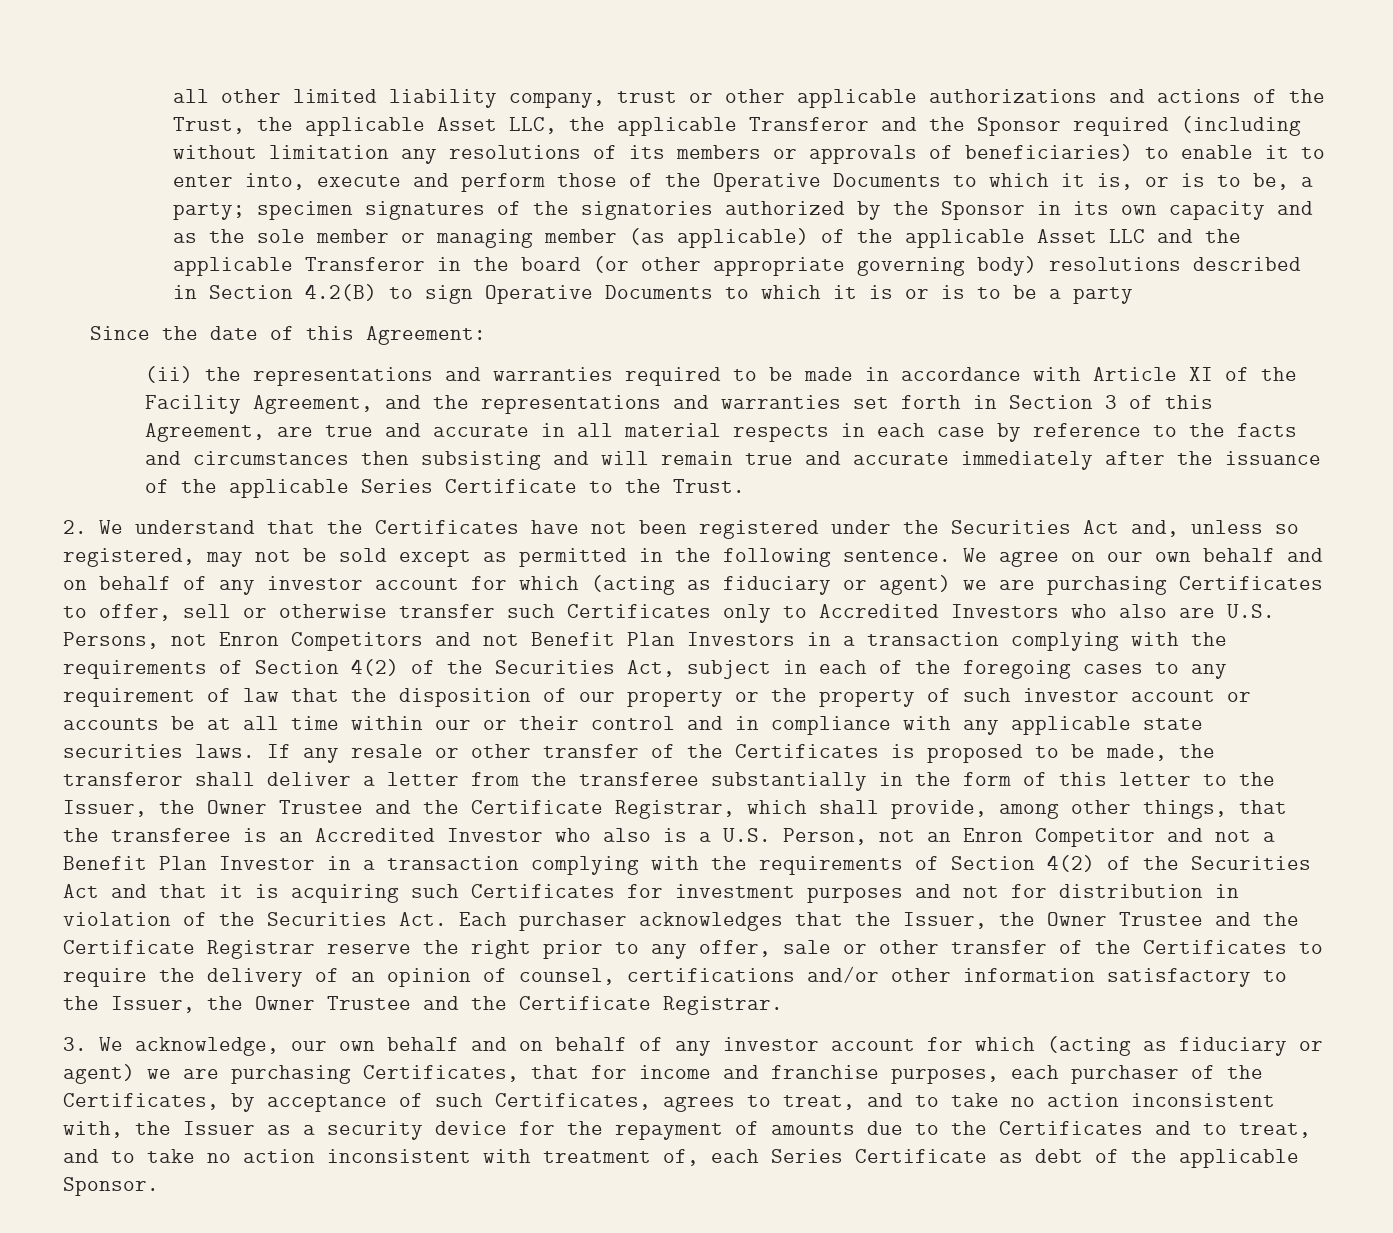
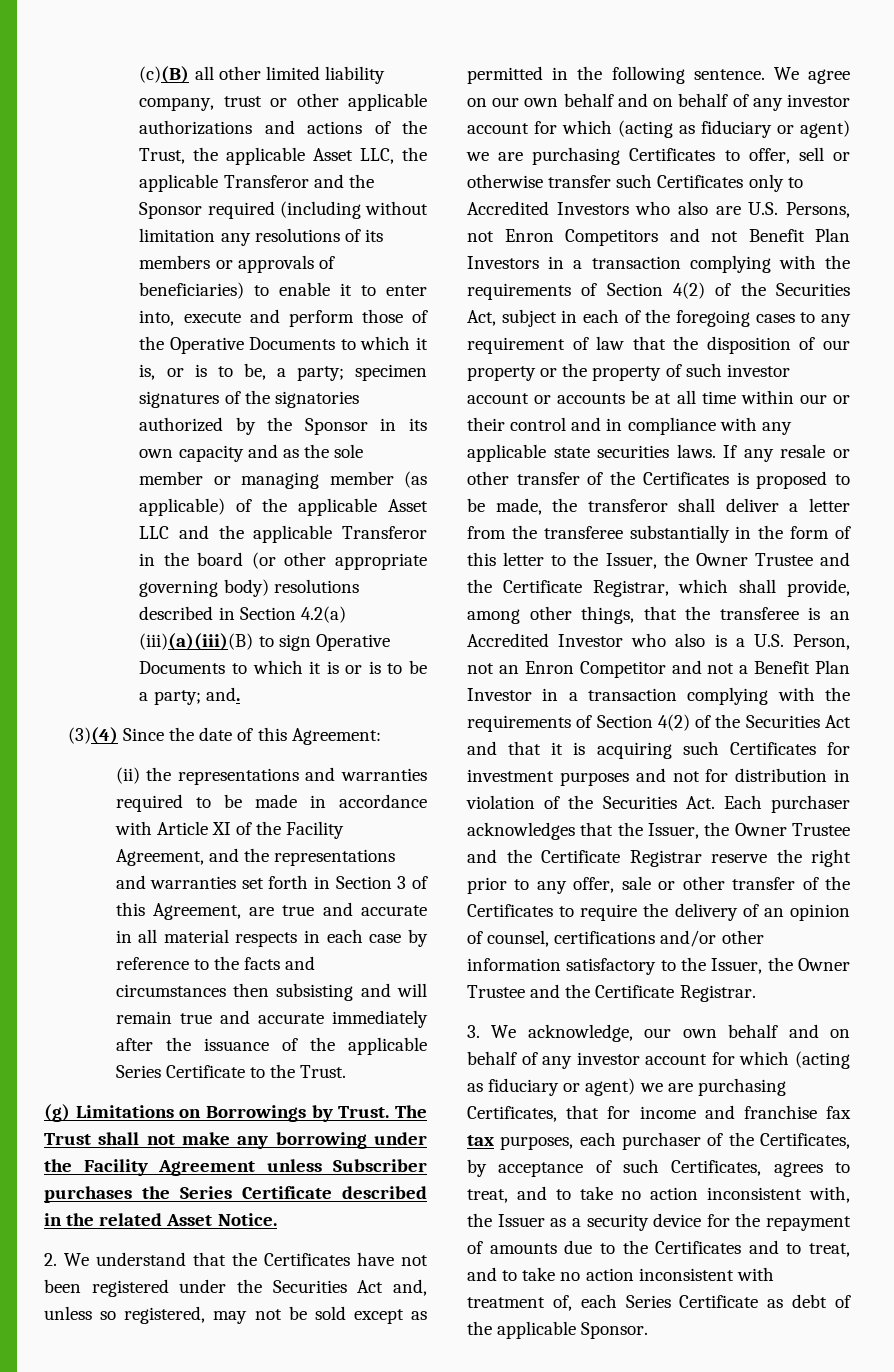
(172, 96) none -> [139,66,190,84] (c)(B)
[304,284,377,301] 4.2(B) -> [300,606,346,623] [139,633,254,651] 4.2(a) (iii)(a)(iii)(B)
[1072,287,1133,304] party // -> [153,687,240,705] [67,727,118,745] party; and. // (3)(4)
(746, 486) none -> [44,1104,428,1122] [44,1132,427,1149] [44,1159,427,1176] [44,1186,427,1203] [44,1213,277,1226] // (g) Limitations on Borrowings by Trust. The Trust shall not make any borrowing under the Facility Agreement unless Subscriber purchases the Series Certificate described in the related Asset Notice.
(879, 1072) none -> [826,1106,851,1119] [467,1135,494,1146] fax tax

